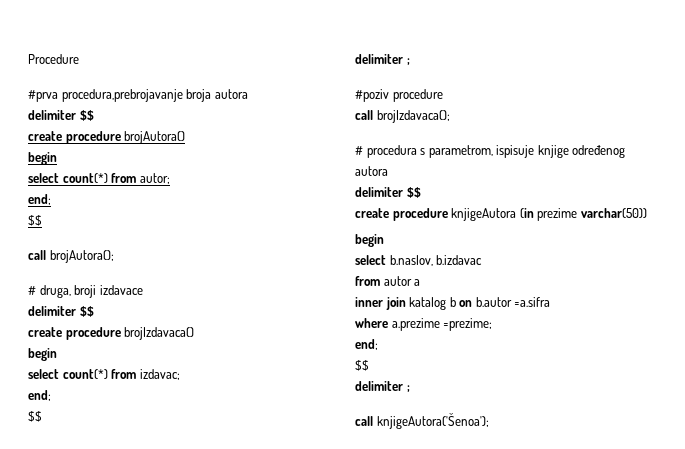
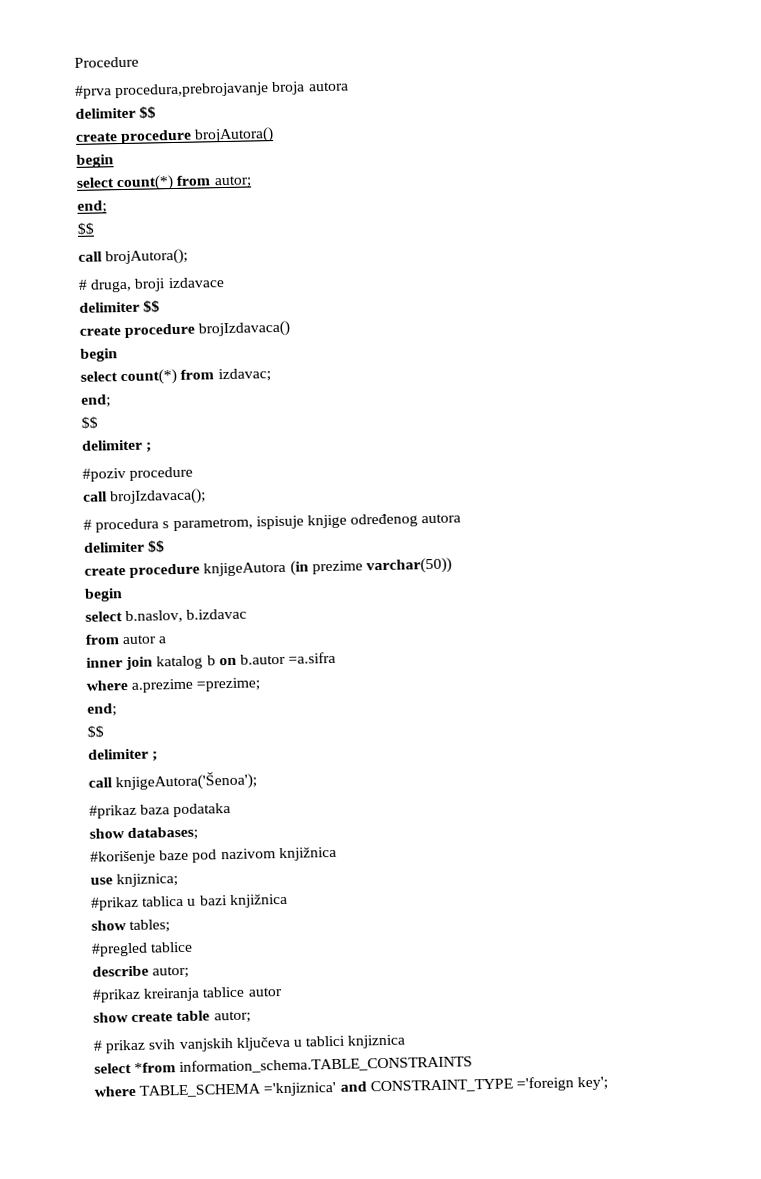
(489, 421) none -> [89,802,232,819] [89,826,199,842] [90,846,337,865] [90,873,179,888] [91,893,288,911] [91,919,171,934] [91,941,194,957] [92,965,190,979] [92,986,282,1003] [93,1010,251,1024] [93,1034,407,1054] [94,1055,474,1075] [94,1076,609,1098] // #prikaz baza podataka // show databases; // #korišenje baze pod nazivom knjižnica // use knjiznica; // #prikaz tablica u bazi knjižnica // show tables; // #pregled tablice // describe autor; // #prikaz kreiranja tablice autor // show create table autor; // # prikaz svih vanjskih ključeva u tablici knjiznica // select *from information_schema.TABLE_CONSTRAINTS // where TABLE_SCHEMA ='knjiznica' and CONSTRAINT_TYPE ='foreign key';

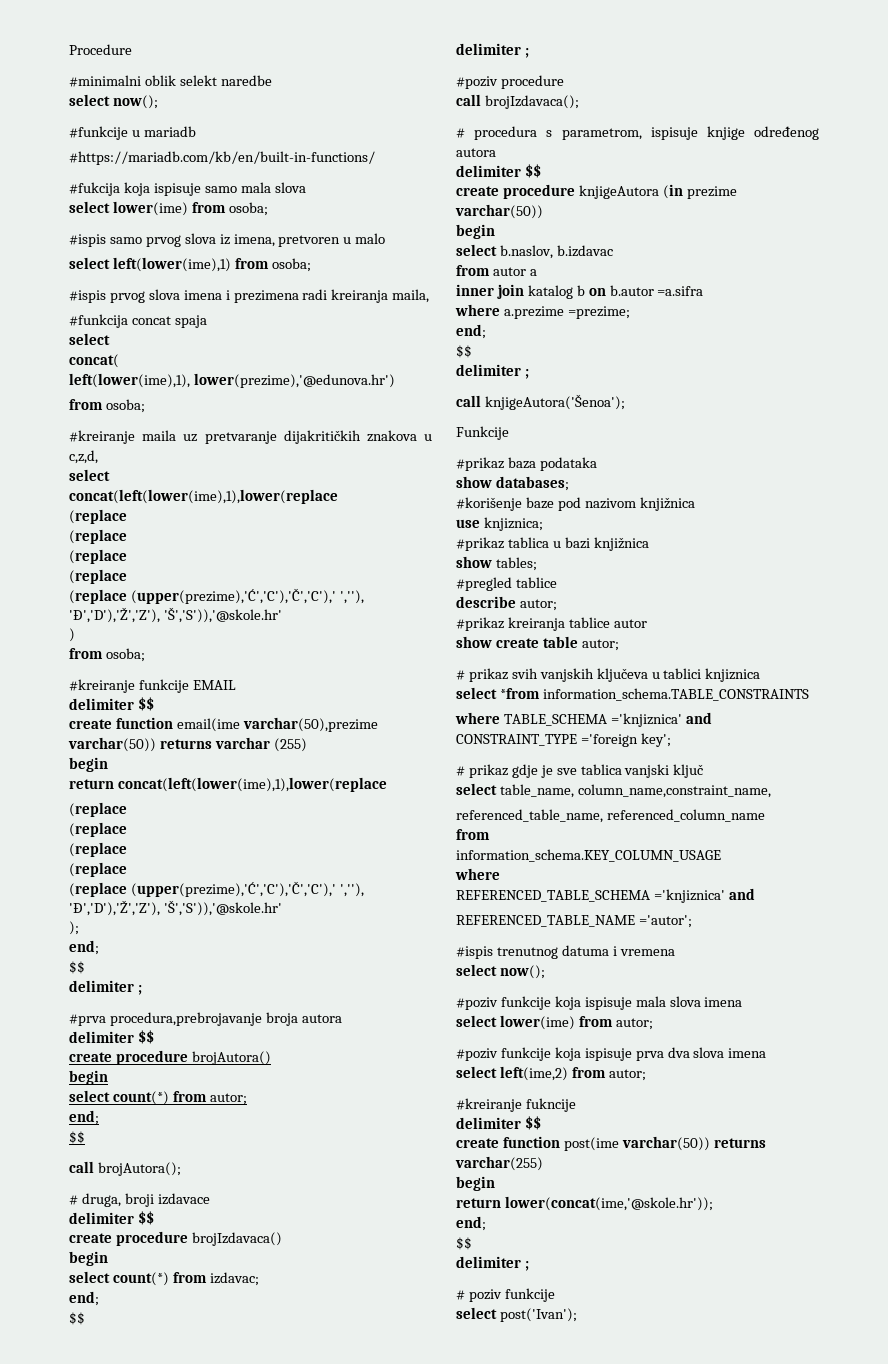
(139, 62) none -> [69,75,272,87] [69,94,158,109] [69,126,196,140] [69,151,375,165] [69,182,306,196] [69,201,268,216] [69,233,386,247] [69,257,311,272] [69,289,430,303] [69,314,207,328] [69,333,110,345] [69,354,119,368] [69,373,395,388] [69,399,145,413] [69,430,432,444] [69,450,98,464] [69,469,110,481] [69,489,338,504] [69,509,127,524] [69,529,127,544] [69,549,127,564] [69,569,127,584] [69,588,364,604] [69,607,282,623] [69,628,75,642] [69,648,145,662] [69,679,236,693] [69,697,154,711] [69,717,378,732] [68,737,307,752] [69,757,108,772] [69,777,387,792] [69,802,127,817] [69,822,127,837] [69,842,127,857] [69,862,127,877] [69,881,364,897] [69,900,282,916] [69,921,79,935] [69,940,99,955] [69,961,85,974] [69,980,142,995] // #minimalni oblik selekt naredbe // select now(); // #funkcije u mariadb // #https://mariadb.com/kb/en/built-in-functions/ // #fukcija koja ispisuje samo mala slova // select lower(ime) from osoba; // #ispis samo prvog slova iz imena, pretvoren u malo // select left(lower(ime),1) from osoba; // #ispis prvog slova imena i prezimena radi kreiranja maila, // #funkcija concat spaja // select // concat( // left(lower(ime),1), lower(prezime),'@edunova.hr') // from osoba; // #kreiranje maila uz pretvaranje dijakritičkih znakova u c,z,d, // select // concat(left(lower(ime),1),lower(replace // (replace // (replace // (replace // (replace // (replace (upper(prezime),'Ć','C'),'Č','C'),' ',''), 'Đ','D'),'Ž','Z'), 'Š','S')),'@skole.hr' // ) // from osoba; // #kreiranje funkcije EMAIL // delimiter $$ // create function email(ime varchar(50),prezime varchar(50)) returns varchar (255) // begin // return concat(left(lower(ime),1),lower(replace // (replace // (replace // (replace // (replace // (replace (upper(prezime),'Ć','C'),'Č','C'),' ',''), 'Đ','D'),'Ž','Z'), 'Š','S')),'@skole.hr' // ); // end; // $$ // delimiter ;
(258, 781) none -> [456,426,509,440] // Funkcije
(609, 1083) none -> [456,764,704,778] [456,783,771,798] [456,809,765,823] [456,829,490,840] [456,849,721,862] [455,868,500,880] [456,888,755,903] [456,915,692,928] [456,945,675,959] [456,964,545,979] [456,996,743,1010] [456,1015,653,1030] [456,1047,767,1061] [456,1066,646,1081] [456,1098,576,1112] [456,1116,541,1130] [456,1136,766,1151] [455,1156,543,1171] [456,1176,495,1191] [456,1196,713,1211] [456,1216,486,1231] [456,1237,472,1250] [456,1256,529,1271] [456,1288,555,1302] [456,1307,577,1322] // # prikaz gdje je sve tablica vanjski ključ // select table_name, column_name,constraint_name, // referenced_table_name, referenced_column_name // from // information_schema.KEY_COLUMN_USAGE // where // REFERENCED_TABLE_SCHEMA ='knjiznica' and // REFERENCED_TABLE_NAME ='autor'; // #ispis trenutnog datuma i vremena // select now(); // #poziv funkcije koja ispisuje mala slova imena // select lower(ime) from autor; // #poziv funkcije koja ispisuje prva dva slova imena // select left(ime,2) from autor; // #kreiranje fukncije // delimiter $$ // create function post(ime varchar(50)) returns varchar(255) // begin // return lower(concat(ime,'@skole.hr')); // end; // $$ // delimiter ; // # poziv funkcije // select post('Ivan');

